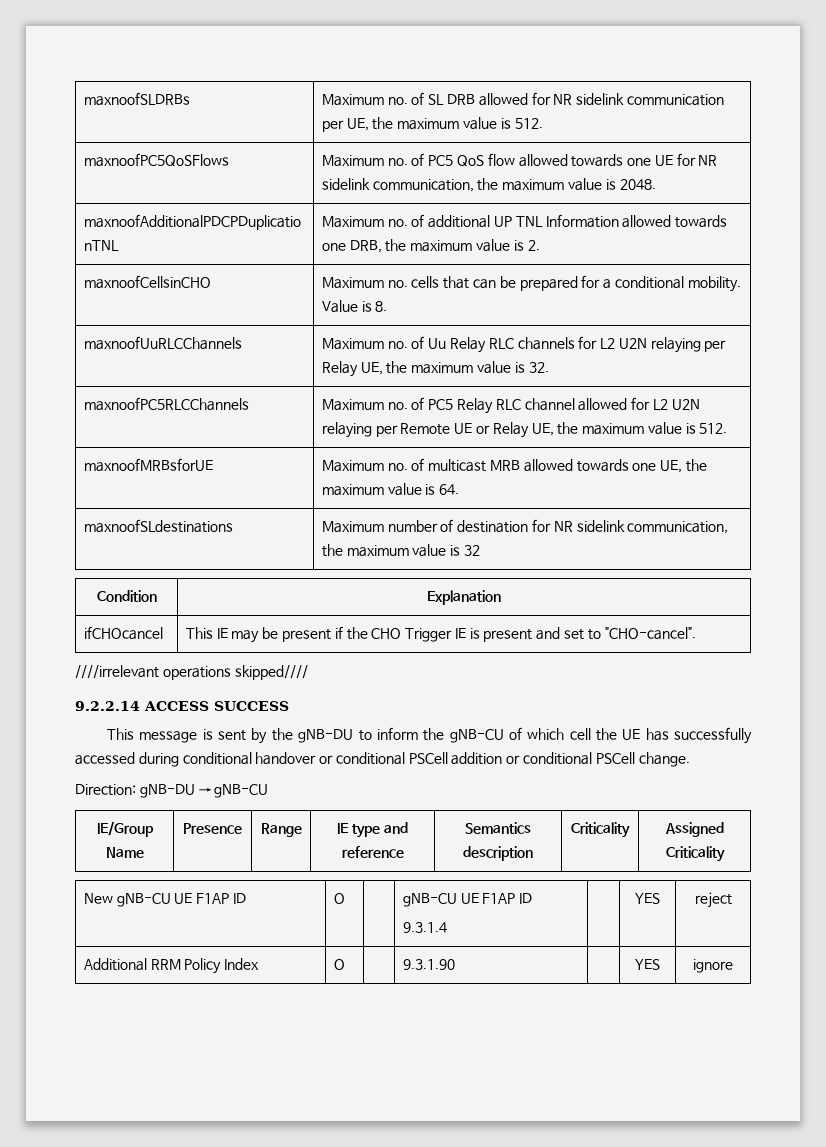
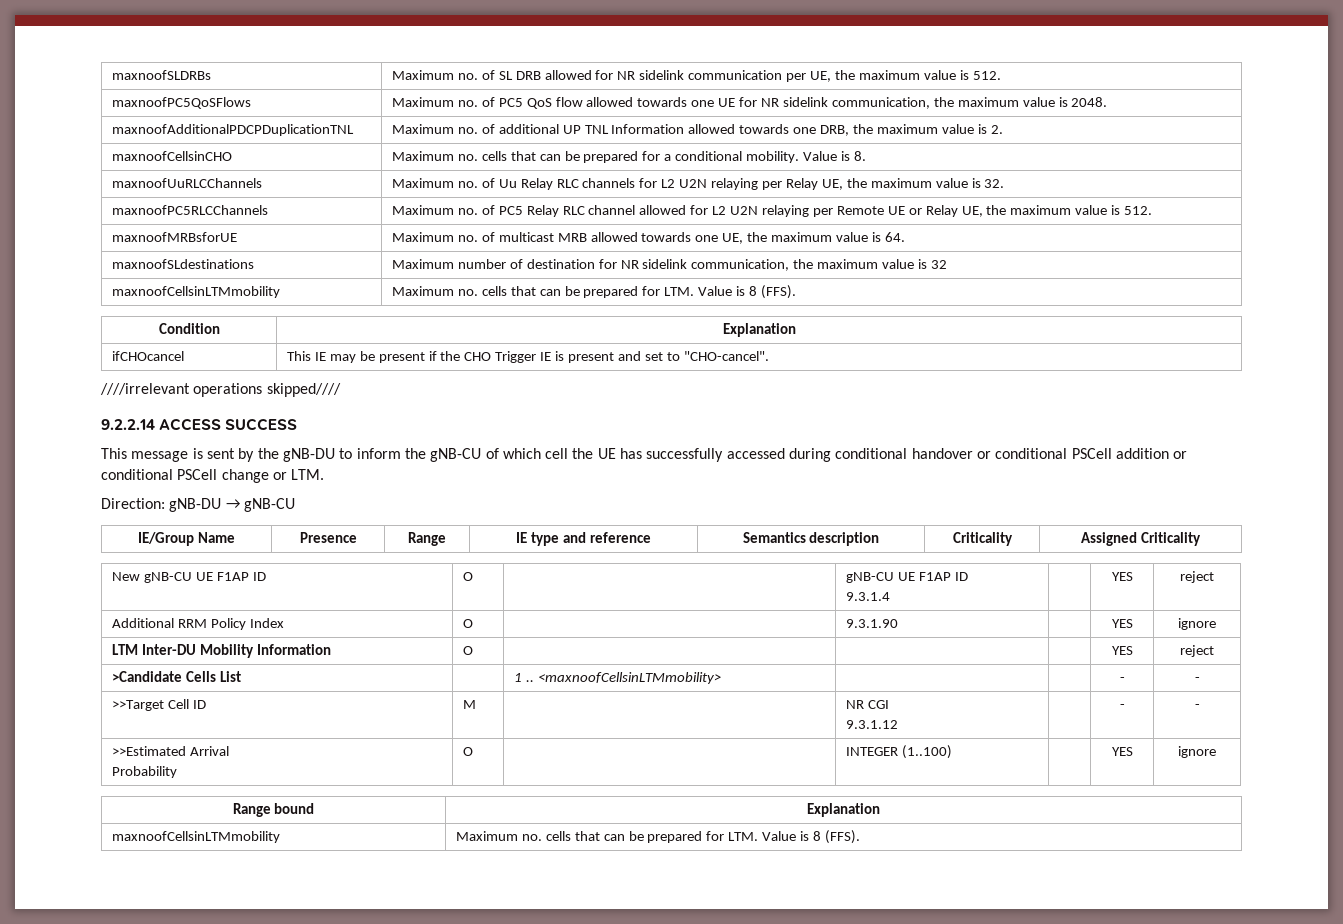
(481, 550) none -> [111,286,280,298] [391,285,796,299] // maxnoofCellsinLTMmobility | Maximum no. cells that can be prepared for LTM. Value is 8 (FFS).
[638,752,690,767] change. -> [221,469,325,483] change or LTM.
(733, 966) none -> [111,644,331,658] [462,646,473,655] [1111,646,1133,655] [1180,645,1214,657] [111,671,241,682] [513,672,721,684] [1119,677,1125,682] [1194,677,1200,682] [111,699,206,711] [462,700,476,709] [845,700,889,709] [845,720,898,729] [1119,704,1125,709] [1194,704,1200,709] [111,746,229,756] [111,766,177,778] [462,747,473,756] [845,745,952,759] [1111,747,1133,756] [1178,746,1216,758] [232,803,315,817] [807,803,880,817] [111,831,280,843] [455,830,860,844] // LTM Inter-DU Mobility Information | O | | | | YES | reject // >Candidate Cells List | | 1 .. <maxnoofCellsinLTMmobility> | | | - | - // >>Target Cell ID | M | | NR CGI // 9.3.1.12 | | - | - // >>Estimated Arrival // Probability | O | | INTEGER (1..100) | | YES | ignore // Range bound | Explanation // maxnoofCellsinLTMmobility | Maximum no. cells that can be prepared for LTM. Value is 8 (FFS).

